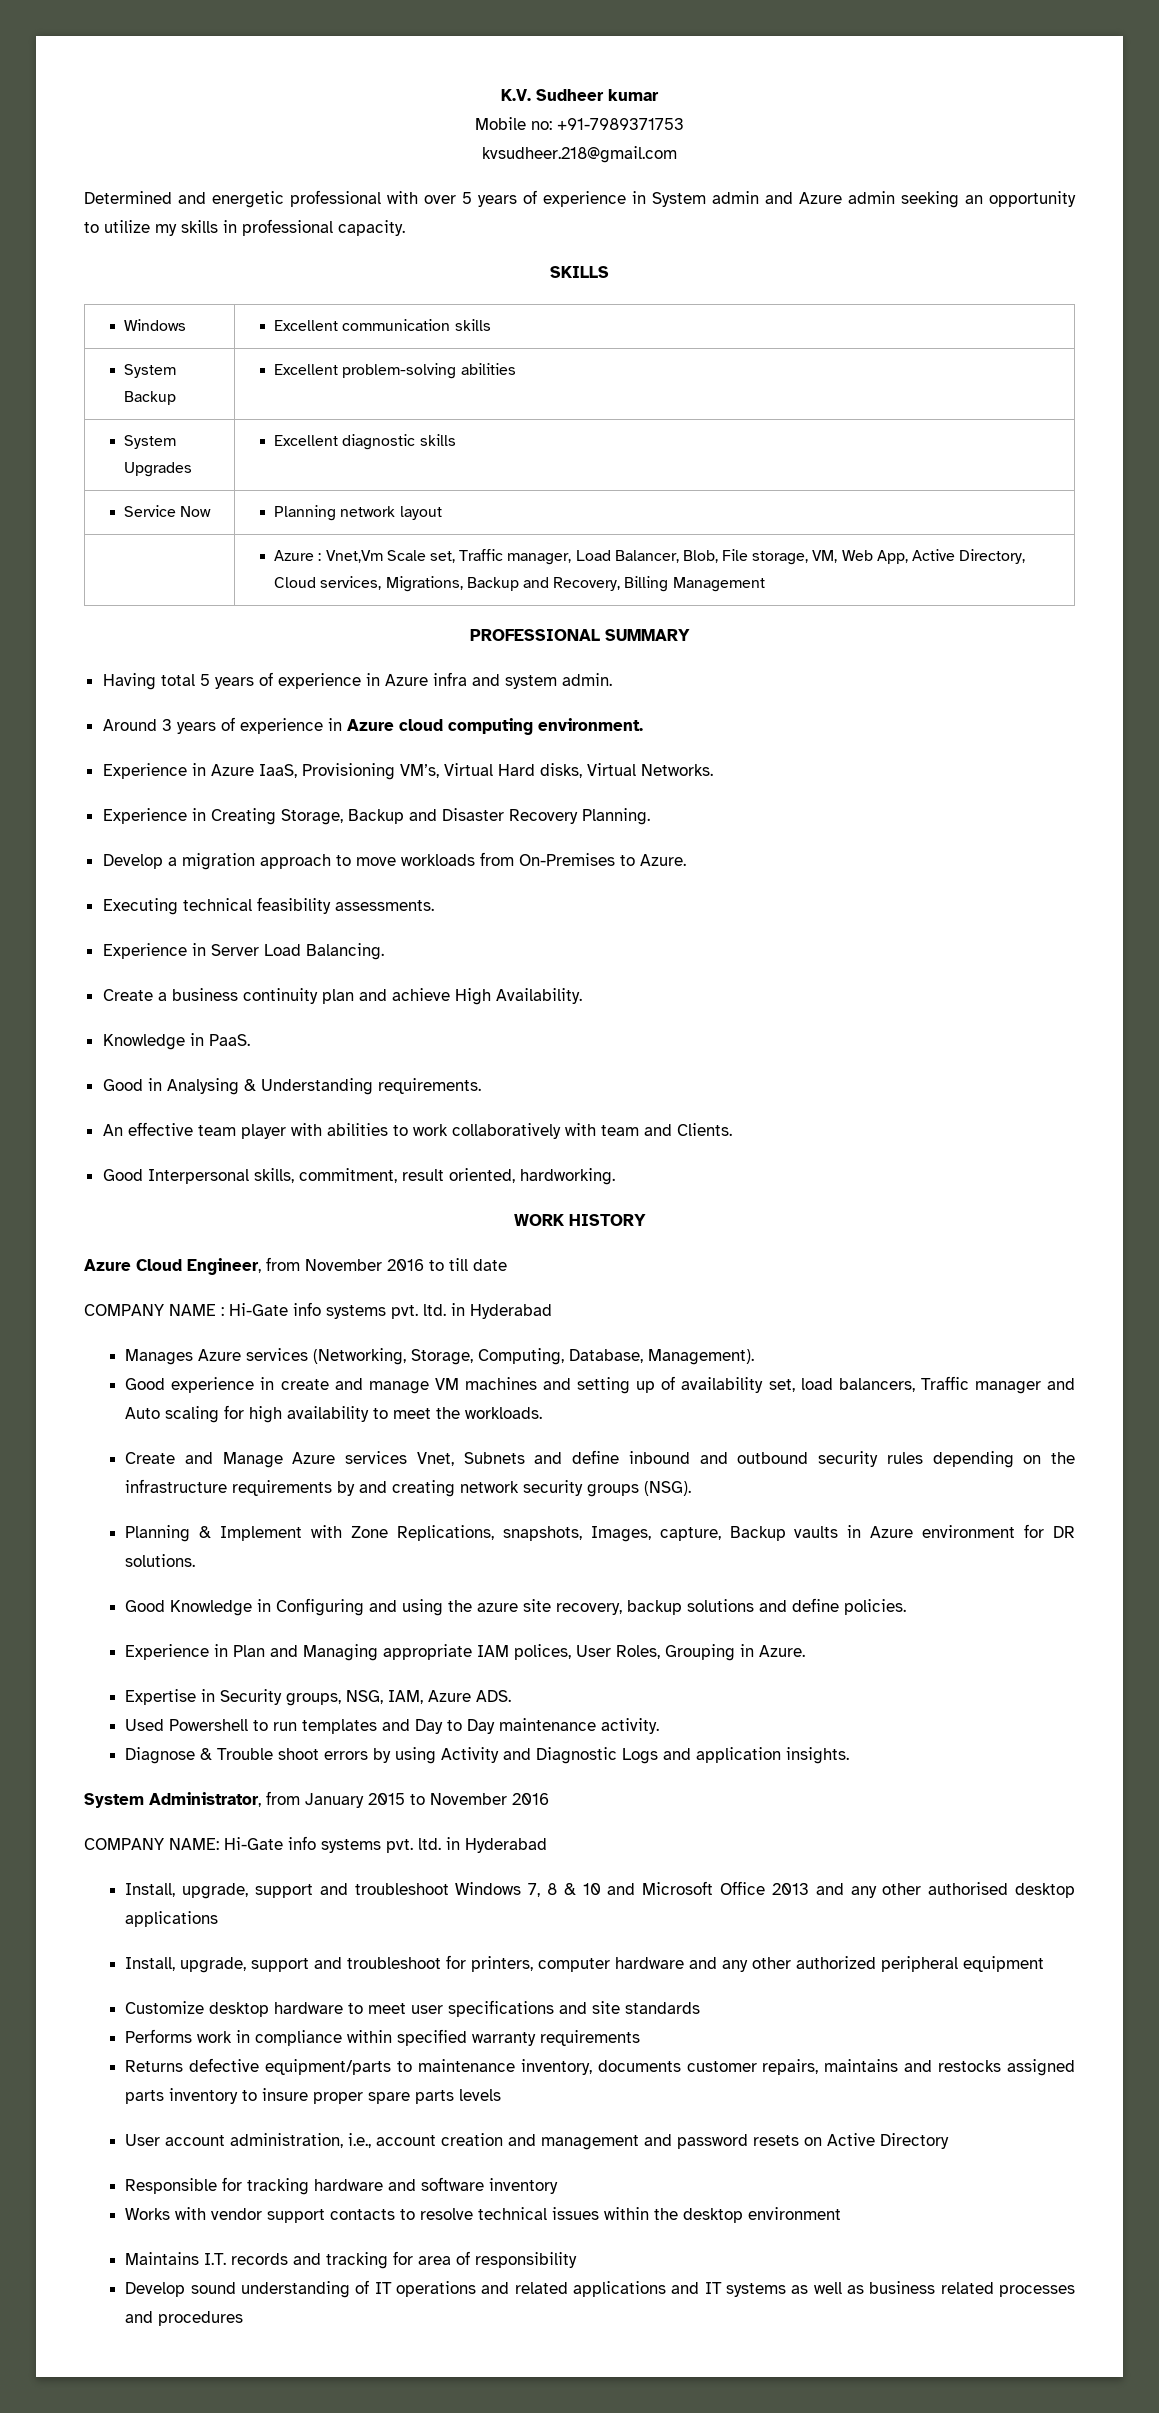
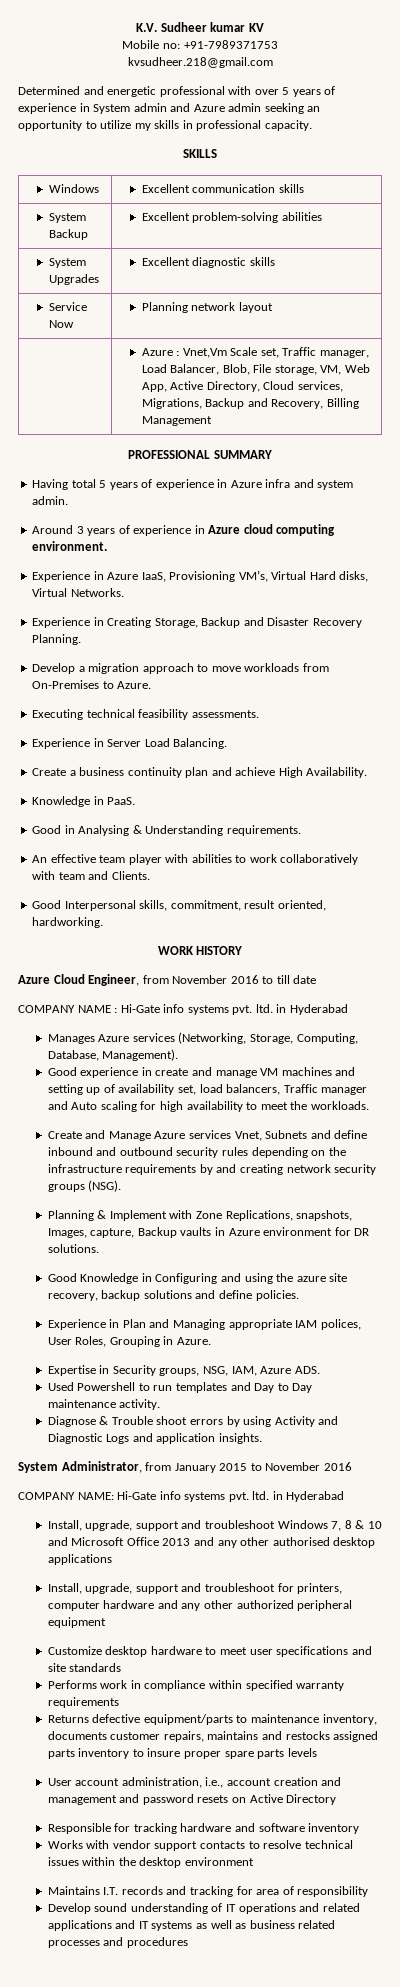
(659, 95) none -> [248,23,264,32] KV

